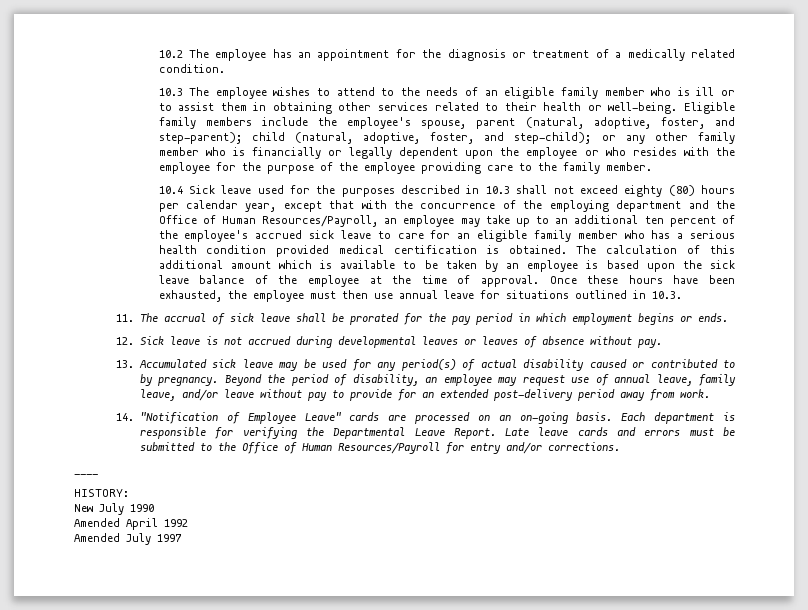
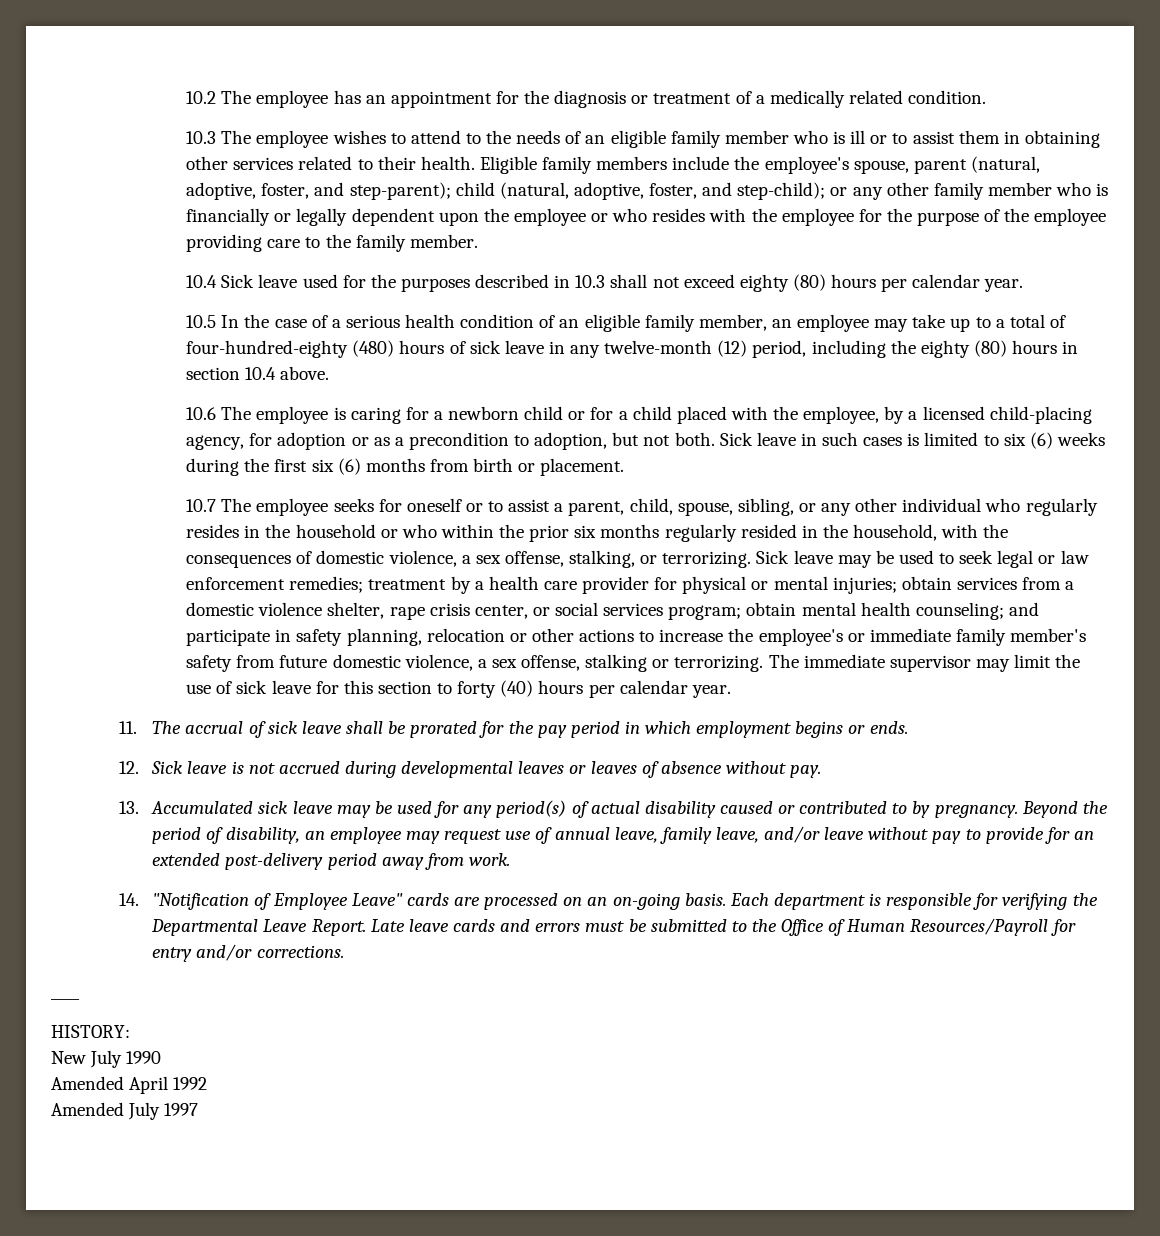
[543,102,678,114] health or well-being. -> [420,156,475,170] health.
[245,200,735,212] [158,215,379,227] year, except that with the concurrence of the employing department and the Office of Human Resources/Payroll, -> [984,279,1024,292] [186,314,767,332] year. // 10.5 In the case of a serious health condition of an eligible family member,
[555,215,735,227] [158,230,735,242] [158,245,735,257] [158,260,735,272] [158,275,736,287] [158,290,682,302] an additional ten percent of the employee's accrued sick leave to care for an eligible family member who has a serious health condition provided medical certification is obtained. The calculation of this additional amount which is available to be taken by an employee is based upon the sick leave balance of the employee at the time of approval. Once these hours have been exhausted, the employee must then use annual leave for situations outlined in 10.3. -> [995,314,1066,328] [186,340,1079,358] [186,366,330,380] [186,406,1092,424] [186,432,1105,450] [186,458,625,476] [186,498,1098,516] [186,524,1009,542] [186,550,1089,568] [186,576,1075,594] [186,602,1039,620] [186,628,1087,646] [186,654,1081,672] [186,680,731,698] a total of four-hundred-eighty (480) hours of sick leave in any twelve-month (12) period, including the eighty (80) hours in section 10.4 above. // 10.6 The employee is caring for a newborn child or for a child placed with the employee, by a licensed child-placing agency, for adoption or as a precondition to adoption, but not both. Sick leave in such cases is limited to six (6) weeks during the first six (6) months from birth or placement. // 10.7 The employee seeks for oneself or to assist a parent, child, spouse, sibling, or any other individual who regularly resides in the household or who within the prior six months regularly resided in the household, with the consequences of domestic violence, a sex offense, stalking, or terrorizing. Sick leave may be used to seek legal or law enforcement remedies; treatment by a health care provider for physical or mental injuries; obtain services from a domestic violence shelter, rape crisis center, or social services program; obtain mental health counseling; and participate in safety planning, relocation or other actions to increase the employee's or immediate family member's safety from future domestic violence, a sex offense, stalking or terrorizing. The immediate supervisor may limit the use of sick leave for this section to forty (40) hours per calendar year.

